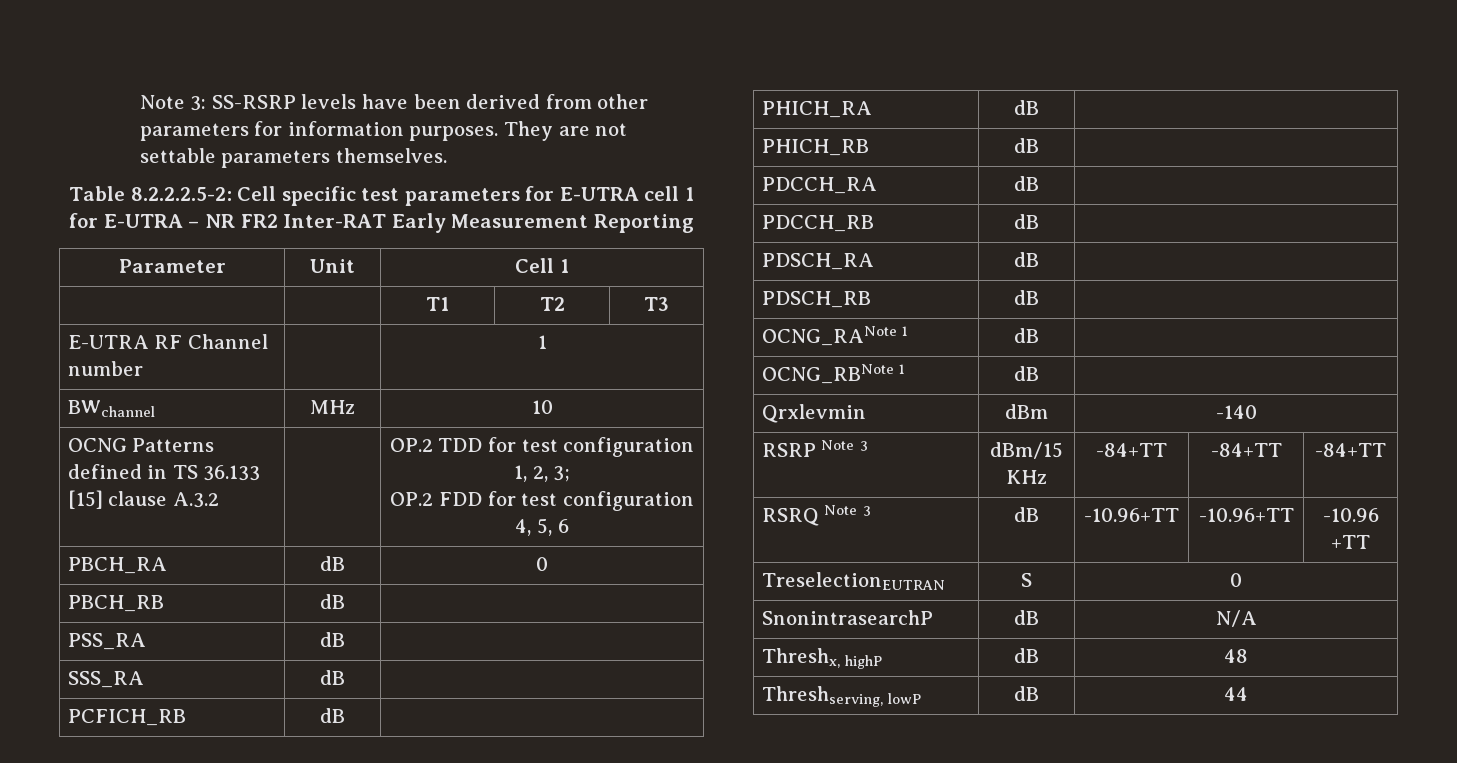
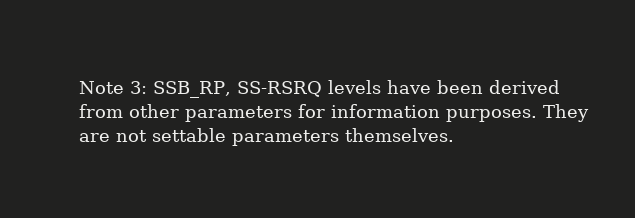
[211,95,296,109] SS-RSRP -> [152,81,322,98] SSB_RP, SS-RSRQ
[69,186,694,206] [69,213,694,233] [118,259,226,273] [310,259,355,273] [515,258,569,273] [426,297,449,311] [539,297,565,311] [644,297,669,311] [67,334,268,349] [67,361,143,376] [537,335,547,349] [67,400,155,417] [310,400,355,414] [531,400,553,414] [67,438,215,452] [67,464,261,481] [67,490,219,509] [389,437,695,457] [513,465,571,482] [390,491,694,511] [515,518,569,536] [67,557,167,574] [320,556,345,571] [536,557,548,571] [67,595,164,612] [320,594,345,609] [67,633,146,650] [320,632,345,647] [67,671,144,688] [320,670,345,685] [67,709,186,726] [320,708,345,723] [761,101,872,118] [1014,100,1039,115] [761,139,869,156] [1014,138,1039,153] [761,177,877,194] [1014,176,1039,191] [761,215,874,232] [1014,214,1039,229] [761,253,874,270] [1014,252,1039,267] [761,291,871,308] [1014,290,1039,305] [761,326,909,346] [1014,328,1039,343] [761,364,906,384] [1014,366,1039,381] [761,404,866,423] [1005,404,1048,419] [1215,405,1257,419] [761,440,868,457] [990,442,1063,459] [1006,470,1047,484] [1096,443,1167,457] [1210,443,1282,457] [1315,443,1386,457] [761,505,871,526] [1014,507,1039,522] [1084,508,1179,522] [1198,508,1294,522] [1322,508,1379,522] [1331,535,1370,549] [761,572,945,590] [1021,573,1032,587] [1230,573,1242,587] [761,610,933,625] [1014,610,1039,625] [1215,610,1257,627] [761,648,883,669] [1014,648,1039,663] [1224,649,1248,663] [761,686,922,707] [1014,686,1039,701] [1224,687,1248,701] // Table 8.2.2.2.5-2: Cell specific test parameters for E-UTRA cell 1 for E-UTRA – NR FR2 Inter-RAT Early Measurement Reporting // Parameter | Unit | Cell 1 // | | T1 | T2 | T3 // E-UTRA RF Channel number | | 1 // BWchannel | MHz | 10 // OCNG Patterns defined in TS 36.133 [15] clause A.3.2 | | OP.2 TDD for test configuration 1, 2, 3; // OP.2 FDD for test configuration 4, 5, 6 // PBCH_RA | dB | 0 // PBCH_RB | dB | // PSS_RA | dB | // SSS_RA | dB | // PCFICH_RB | dB | // PHICH_RA | dB | // PHICH_RB | dB | // PDCCH_RA | dB | // PDCCH_RB | dB | // PDSCH_RA | dB | // PDSCH_RB | dB | // OCNG_RANote 1 | dB | // OCNG_RBNote 1 | dB | // Qrxlevmin | dBm | -140 // RSRP Note 3 | dBm/15 KHz | -84+TT | -84+TT | -84+TT // RSRQ Note 3 | dB | -10.96+TT | -10.96+TT | -10.96 +TT // TreselectionEUTRAN | S | 0 // SnonintrasearchP | dB | N/A // Threshx, highP | dB | 48 // Threshserving, lowP | dB | 44 -> (454, 135) none

